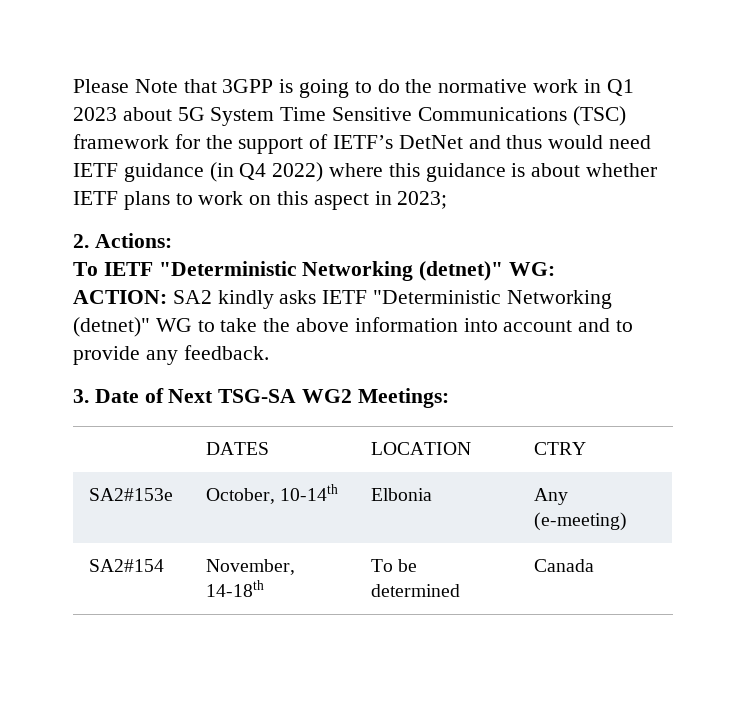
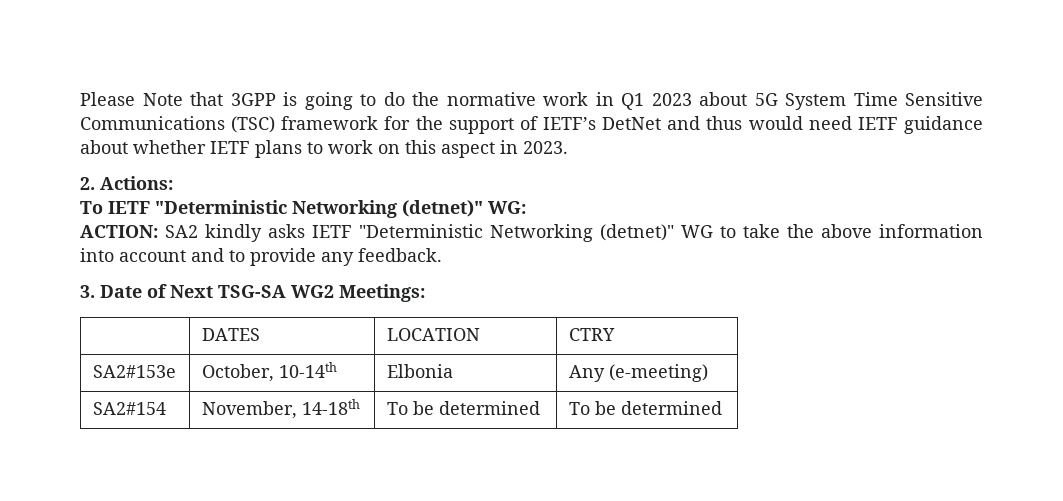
[209,162,526,182] (in Q4 2022) where this guidance is -> (983, 125) none
[397,191,448,209] 2023; -> [523,141,568,154] 2023.
[534,559,595,572] Canada -> [568,401,722,415] To be determined

